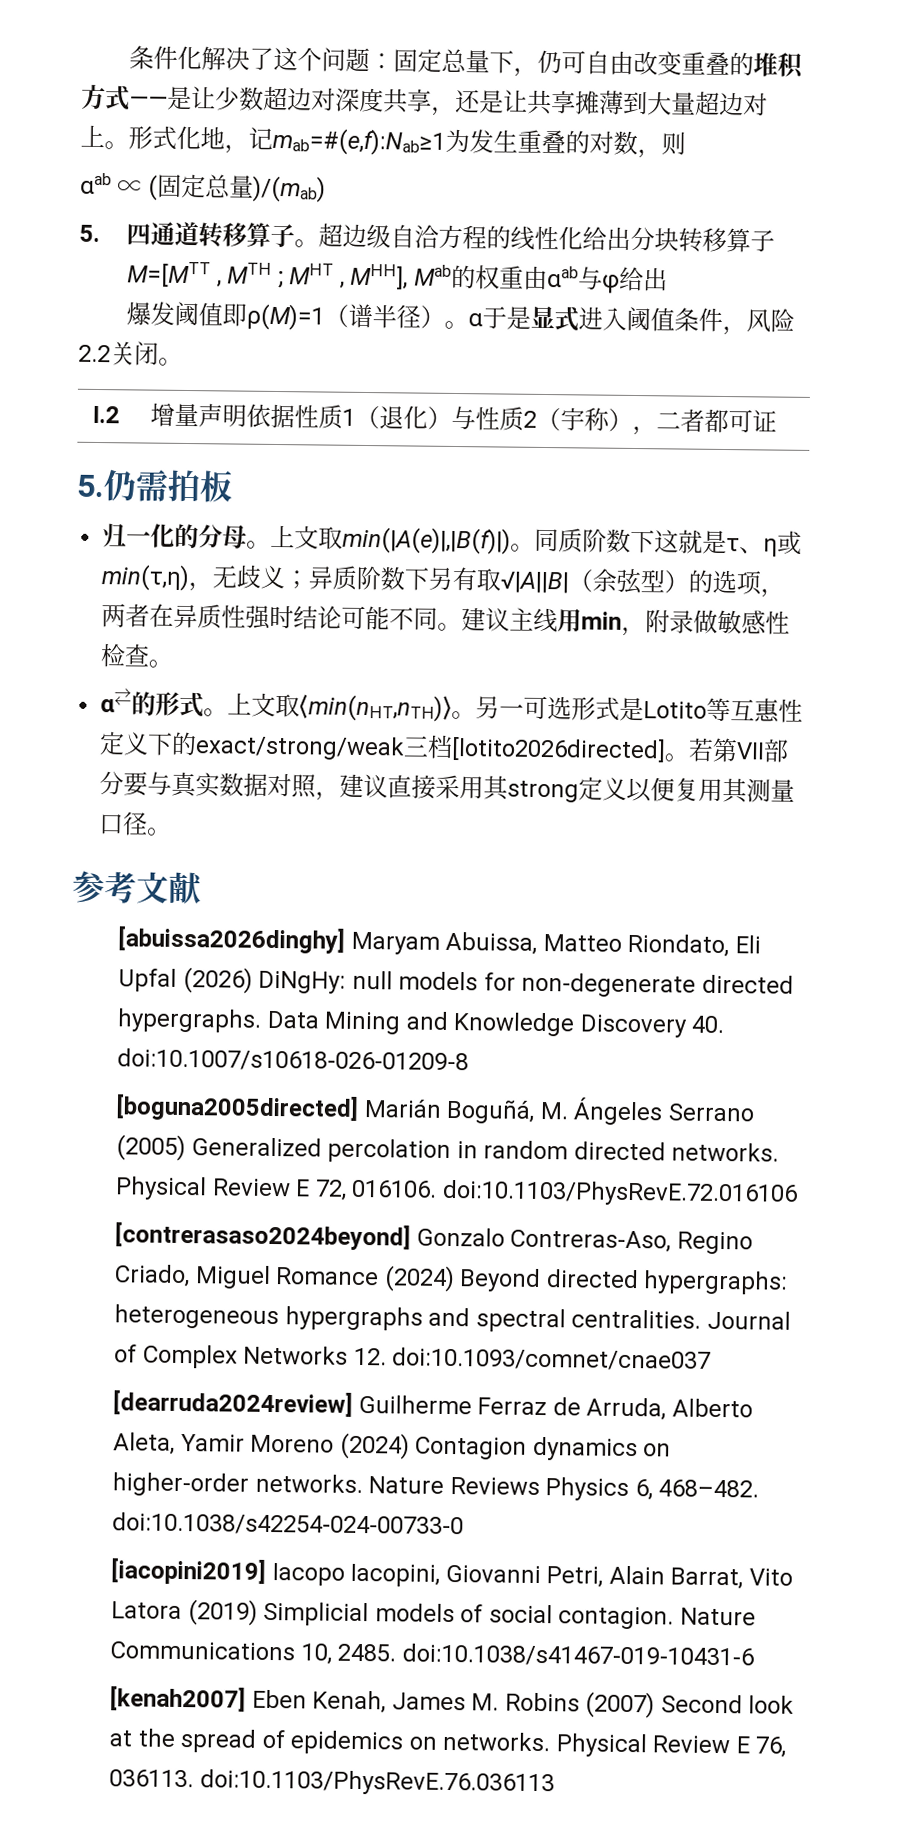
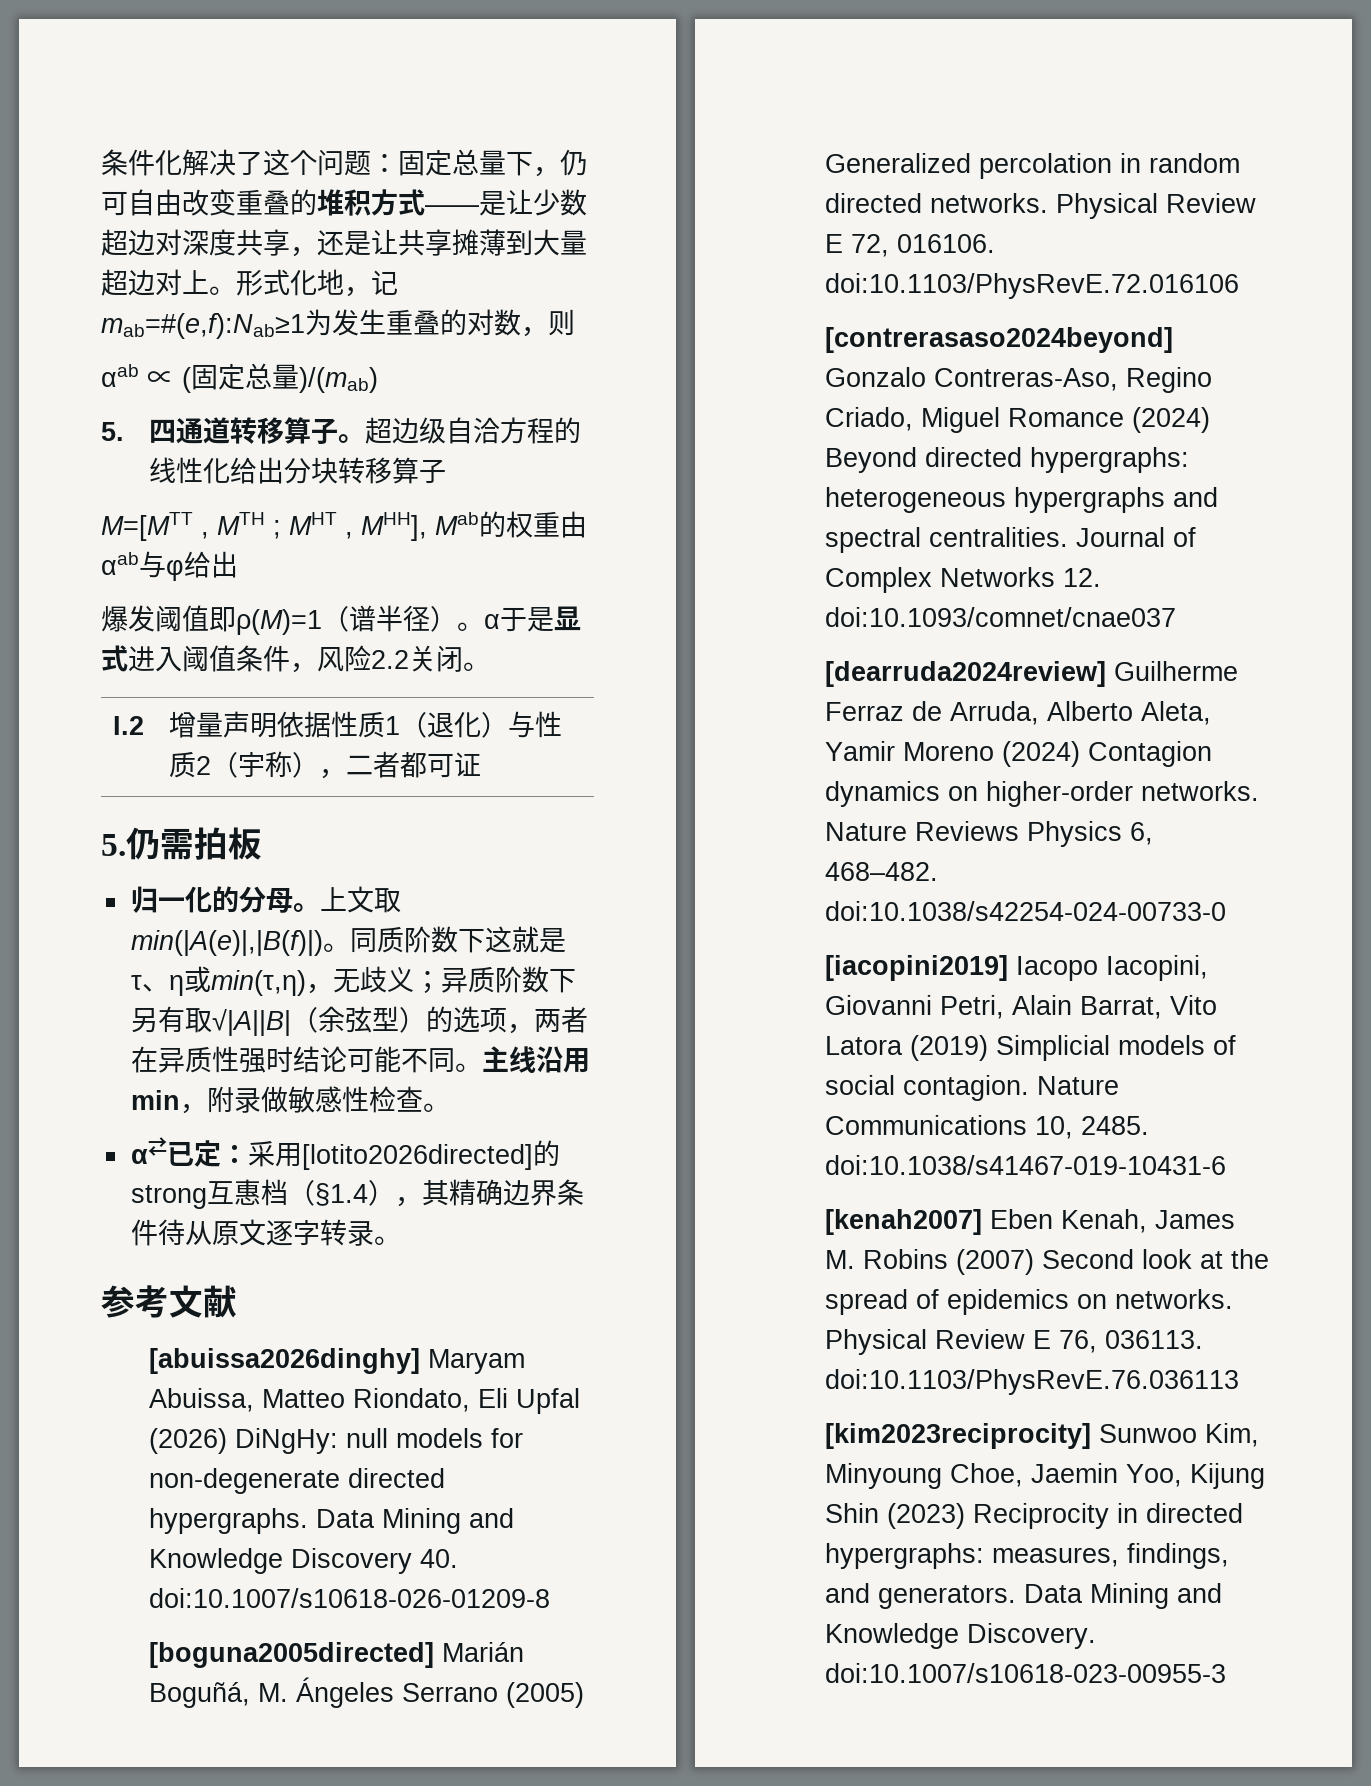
[461,607,559,633] 建议主线 -> [481,1046,563,1073] 主线沿
[131,691,804,723] [99,731,790,763] [99,771,796,804] [98,811,149,836] 的形式。上文取⟨min(nHT,nTH)⟩。另一可选形式是Lotito等互惠性定义下的exact/strong/weak三档[lotito2026directed]。若第VII部分要与真实数据对照，建议直接采用其strong定义以便复用其测量口径 -> [166,1140,560,1170] [130,1179,584,1209] [130,1219,374,1246] 已定：采用[lotito2026directed]的strong互惠档（§1.4），其精确边界条件待从原文逐字转录
(555, 1783) none -> [824,1423,1259,1449] [824,1463,1265,1489] [824,1503,1243,1529] [824,1543,1229,1569] [824,1583,1222,1609] [824,1623,1096,1649] [824,1663,1226,1683] // [kim2023reciprocity] Sunwoo Kim, Minyoung Choe, Jaemin Yoo, Kijung Shin (2023) Reciprocity in directed hypergraphs: measures, findings, and generators. Data Mining and Knowledge Discovery. doi:10.1007/s10618-023-00955-3

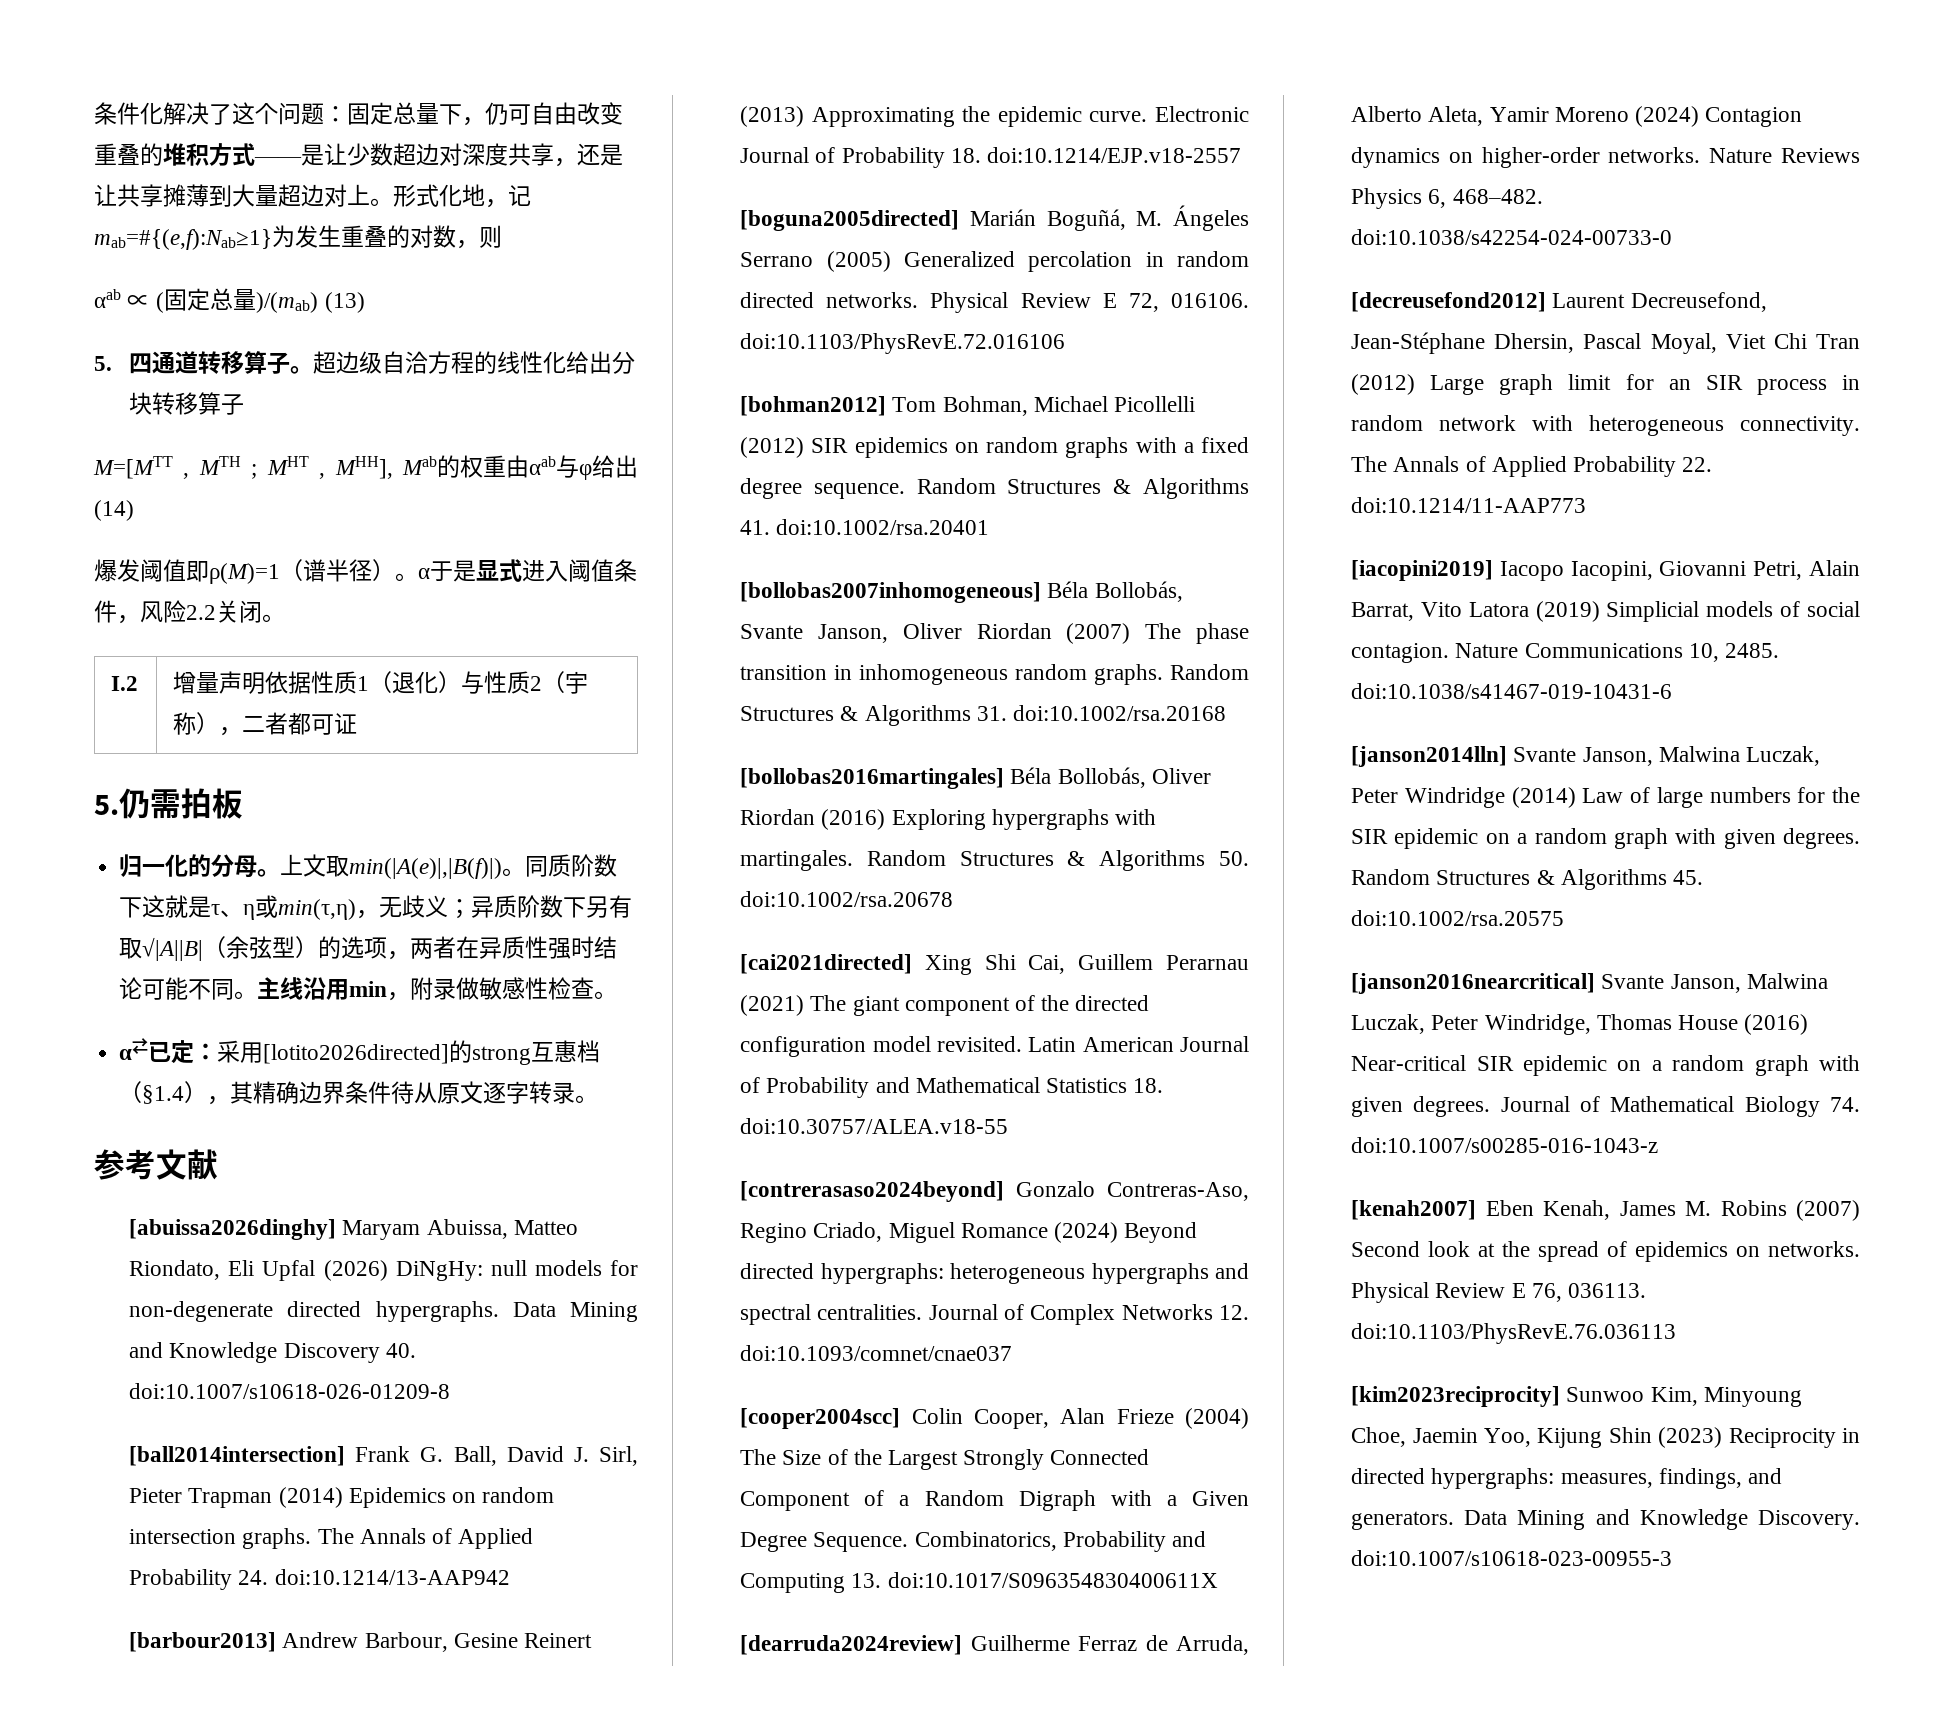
[101,313,305,339] mab=#(e,f):Nab≥1 -> [94,229,272,250] mab=#{(e,f):Nab≥1}
(378, 380) none -> [324,292,365,313] (13)
(238, 564) none -> [94,500,134,521] (14)
(550, 1598) none -> [129,1446,638,1466] [129,1487,555,1508] [129,1528,534,1549] [129,1569,510,1590] [129,1632,592,1652] [740,106,1249,127] [740,147,1241,168] // [ball2014intersection] Frank G. Ball, David J. Sirl, Pieter Trapman (2014) Epidemics on random intersection graphs. The Annals of Applied Probability 24. doi:10.1214/13-AAP942 // [barbour2013] Andrew Barbour, Gesine Reinert (2013) Approximating the epidemic curve. Electronic Journal of Probability 18. doi:10.1214/EJP.v18-2557
(1239, 286) none -> [740,396,1195,416] [740,437,1249,458] [740,478,1249,499] [740,519,990,535] [740,581,1183,603] [740,623,1249,644] [740,664,1249,685] [740,705,1226,726] [740,767,1211,789] [740,809,1156,830] [740,850,1249,871] [740,891,954,907] [740,954,1249,975] [740,995,1150,1016] [740,1036,1249,1057] [740,1077,1164,1098] [740,1118,1009,1134] // [bohman2012] Tom Bohman, Michael Picollelli (2012) SIR epidemics on random graphs with a fixed degree sequence. Random Structures & Algorithms 41. doi:10.1002/rsa.20401 // [bollobas2007inhomogeneous] Béla Bollobás, Svante Janson, Oliver Riordan (2007) The phase transition in inhomogeneous random graphs. Random Structures & Algorithms 31. doi:10.1002/rsa.20168 // [bollobas2016martingales] Béla Bollobás, Oliver Riordan (2016) Exploring hypergraphs with martingales. Random Structures & Algorithms 50. doi:10.1002/rsa.20678 // [cai2021directed] Xing Shi Cai, Guillem Perarnau (2021) The giant component of the directed configuration model revisited. Latin American Journal of Probability and Mathematical Statistics 18. doi:10.30757/ALEA.v18-55
(1176, 617) none -> [740,1408,1249,1429] [740,1449,1150,1470] [740,1490,1249,1511] [740,1531,1206,1552] [740,1572,1218,1593] // [cooper2004scc] Colin Cooper, Alan Frieze (2004) The Size of the Largest Strongly Connected Component of a Random Digraph with a Given Degree Sequence. Combinatorics, Probability and Computing 13. doi:10.1017/S096354830400611X
(1226, 911) none -> [1351,292,1767,312] [1351,332,1860,354] [1351,374,1860,395] [1351,415,1860,436] [1351,456,1713,477] [1351,497,1587,513] // [decreusefond2012] Laurent Decreusefond, Jean-Stéphane Dhersin, Pascal Moyal, Viet Chi Tran (2012) Large graph limit for an SIR process in random network with heterogeneous connectivity. The Annals of Applied Probability 22. doi:10.1214/11-AAP773
(1226, 1165) none -> [1351,746,1820,767] [1351,787,1860,808] [1351,828,1860,849] [1351,869,1703,890] [1351,910,1565,926] [1351,973,1828,994] [1351,1014,1809,1035] [1351,1055,1860,1076] [1351,1096,1860,1117] [1351,1137,1659,1153] // [janson2014lln] Svante Janson, Malwina Luczak, Peter Windridge (2014) Law of large numbers for the SIR epidemic on a random graph with given degrees. Random Structures & Algorithms 45. doi:10.1002/rsa.20575 // [janson2016nearcritical] Svante Janson, Malwina Luczak, Peter Windridge, Thomas House (2016) Near-critical SIR epidemic on a random graph with given degrees. Journal of Mathematical Biology 74. doi:10.1007/s00285-016-1043-z

